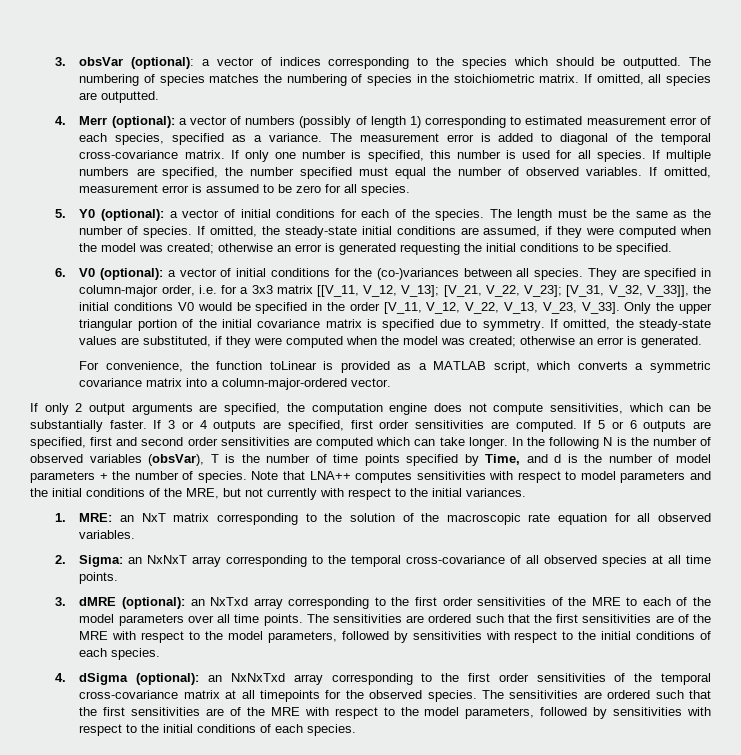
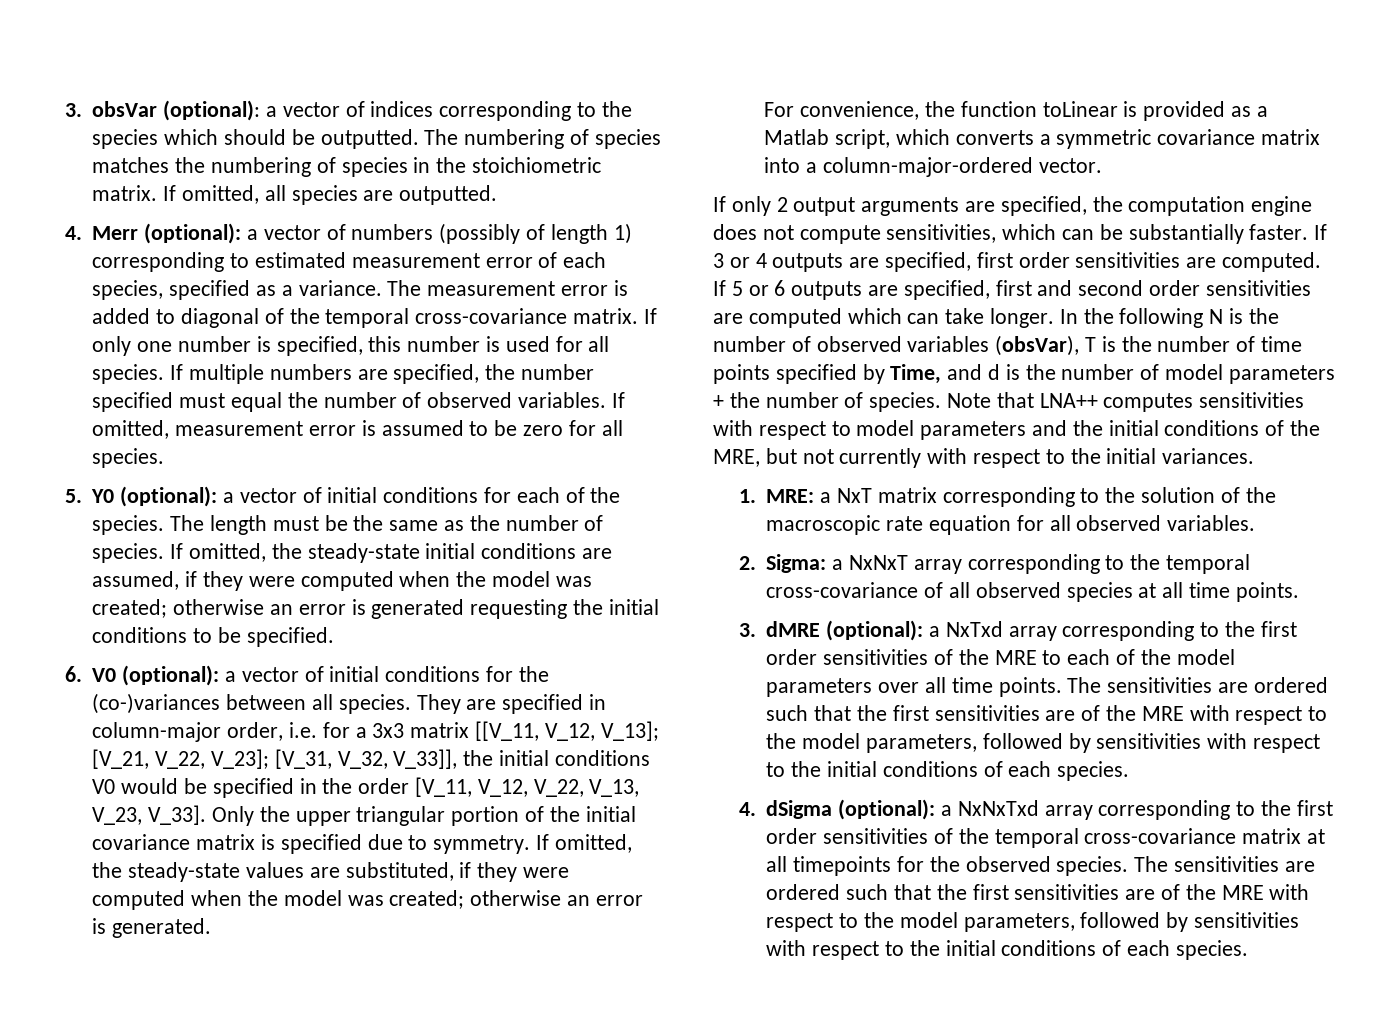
[433,361,487,370] MATLAB -> [764,129,830,145] Matlab
[120,515,135,522] an -> [820,492,832,503] a
[128,557,143,564] an -> [832,559,844,570] a
[190,599,205,606] an -> [929,626,941,637] a
[208,675,223,682] an -> [941,805,953,816] a

